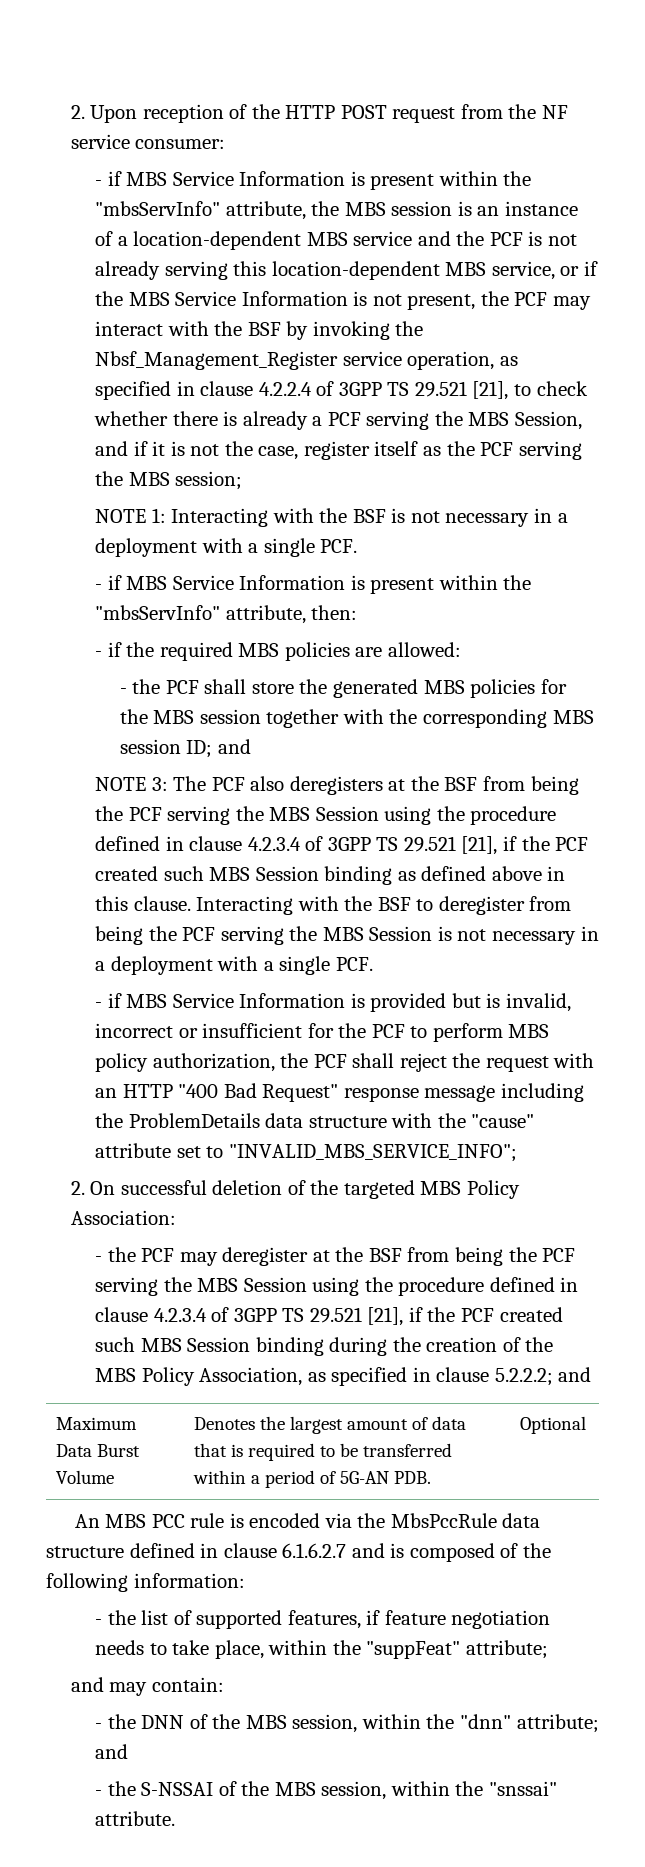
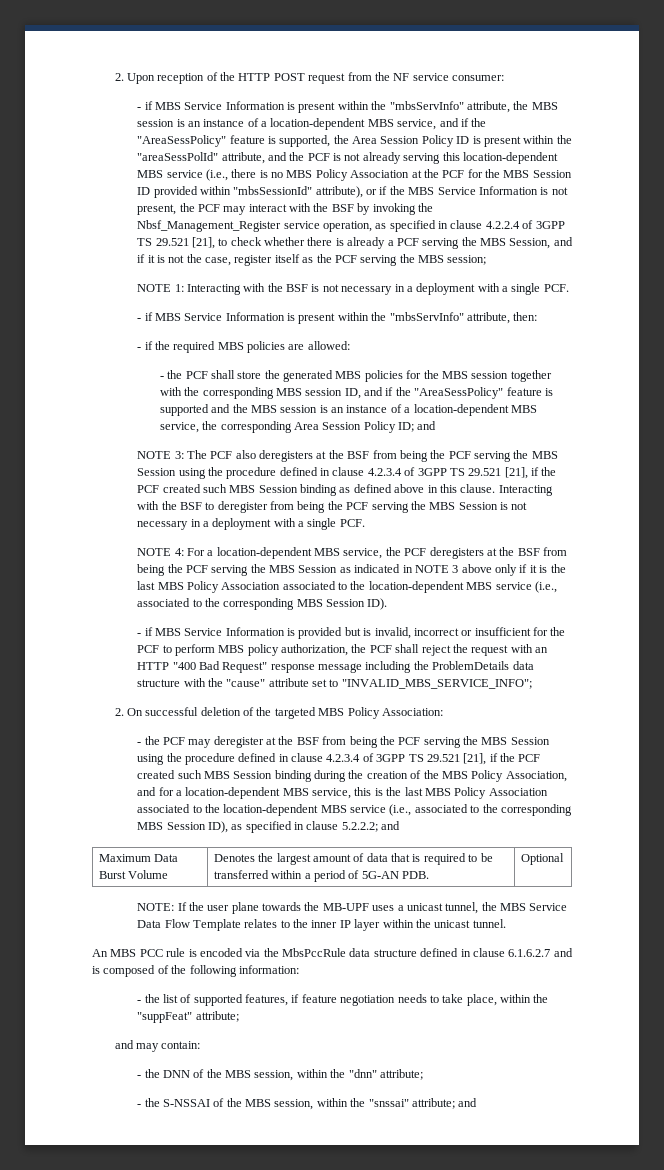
[353,231,413,246] service -> [397,118,487,130] [137,135,572,147] [137,152,265,164] service, and if the "AreaSessPolicy" feature is supported, the Area Session Policy ID is present within the "areaSessPolId" attribute,
[491,261,555,280] service, -> [166,169,572,181] [137,186,363,198] service (i.e., there is no MBS Policy Association at the PCF for the MBS Session ID provided within "mbsSessionId" attribute),
(181, 746) none -> [344,387,553,399] [159,404,537,416] [159,421,396,433] ID, and if the "AreaSessPolicy" feature is supported and the MBS session is an instance of a location-dependent MBS service, the corresponding Area Session Policy
(373, 964) none -> [137,547,568,559] [137,564,566,576] [137,581,557,593] [137,598,388,610] // NOTE 4: For a location-dependent MBS service, the PCF deregisters at the BSF from being the PCF serving the MBS Session as indicated in NOTE 3 above only if it is the last MBS Policy Association associated to the location-dependent MBS service (i.e., associated to the corresponding MBS Session ID).
(303, 1376) none -> [137,787,548,799] [137,804,572,816] [137,821,228,833] and for a location-dependent MBS service, this is the last MBS Policy Association associated to the location-dependent MBS service (i.e., associated to the corresponding MBS Session ID),
(587, 1425) none -> [137,902,568,914] [137,919,506,931] // NOTE: If the user plane towards the MB-UPF uses a unicast tunnel, the MBS Service Data Flow Template relates to the inner IP layer within the unicast tunnel.
[95,1744,129,1759] and -> (423, 1074) none
[95,1811,176,1826] attribute. -> [411,1098,478,1109] attribute; and

